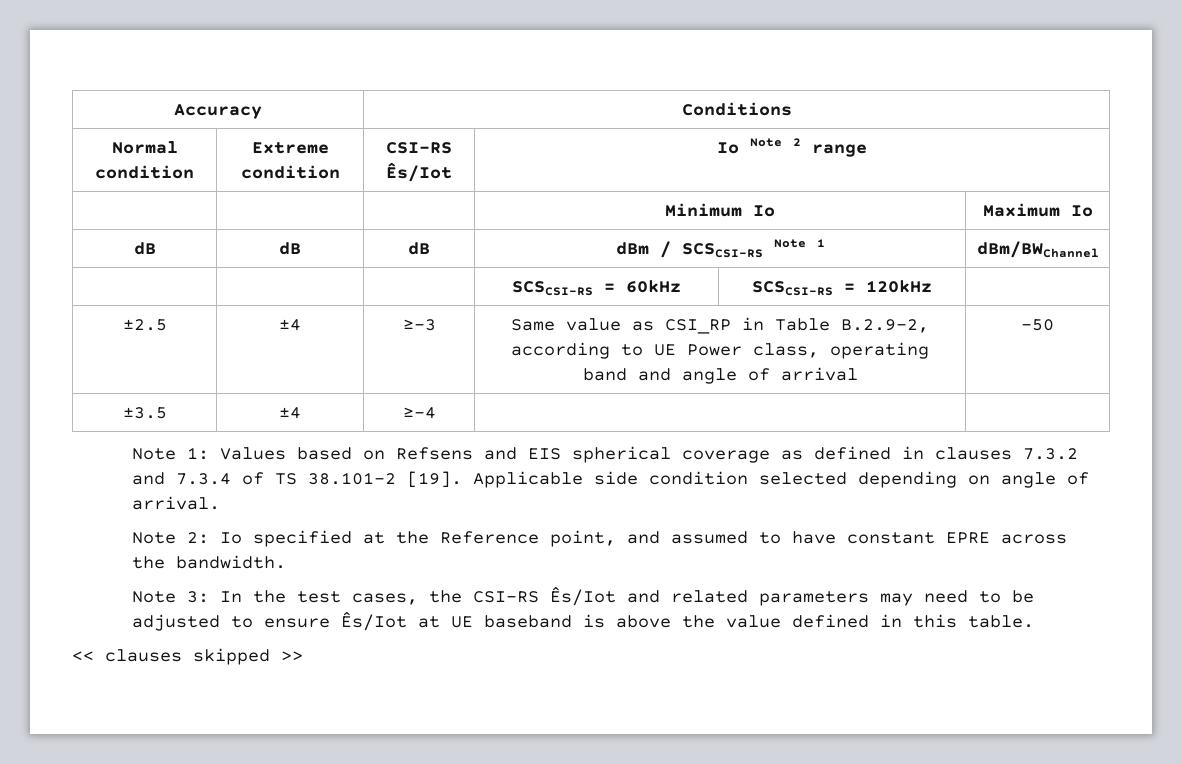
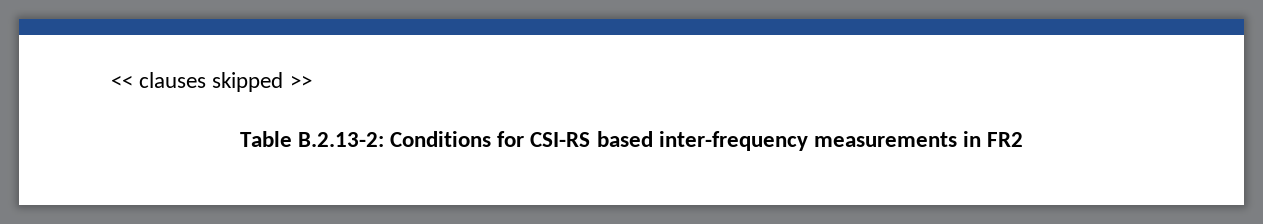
[174,104,262,119] [681,102,792,116] [111,141,178,154] [95,165,194,179] [251,142,329,154] [240,165,340,179] [386,142,452,154] [386,162,452,182] [717,138,867,157] [665,203,775,217] [982,203,1093,217] [133,242,156,255] [279,242,301,255] [408,242,430,255] [615,239,825,258] [976,241,1099,258] [512,280,681,296] [752,280,932,296] [122,319,167,331] [279,319,301,331] [402,319,436,331] [510,317,929,334] [510,342,929,359] [582,367,858,384] [1021,319,1054,331] [122,407,167,419] [279,407,301,419] [402,407,436,419] [132,446,1079,463] [132,471,1090,488] [132,496,221,510] [132,530,1068,547] [132,555,287,569] [132,586,1035,606] [132,611,1035,631] [72,648,303,665] Accuracy | Conditions // Normal condition | Extreme condition | CSI-RS Ês/Iot | Io Note 2 range // | | | Minimum Io | Maximum Io // dB | dB | dB | dBm / SCSCSI-RS Note 1 | dBm/BWChannel // | | | SCSCSI-RS = 60kHz | SCSCSI-RS = 120kHz | // ±2.5 | ±4 | ≥-3 | Same value as CSI_RP in Table B.2.9-2, according to UE Power class, operating band and angle of arrival | -50 // ±3.5 | ±4 | ≥-4 | | // Note 1: Values based on Refsens and EIS spherical coverage as defined in clauses 7.3.2 and 7.3.4 of TS 38.101-2 [19]. Applicable side condition selected depending on angle of arrival. // Note 2: Io specified at the Reference point, and assumed to have constant EPRE across the bandwidth. // Note 3: In the test cases, the CSI-RS Ês/Iot and related parameters may need to be adjusted to ensure Ês/Iot at UE baseband is above the value defined in this table. // << clauses skipped >> -> [111,72,312,92] [239,131,1024,151] << clauses skipped >> // Table B.2.13-2: Conditions for CSI-RS based inter-frequency measurements in FR2

